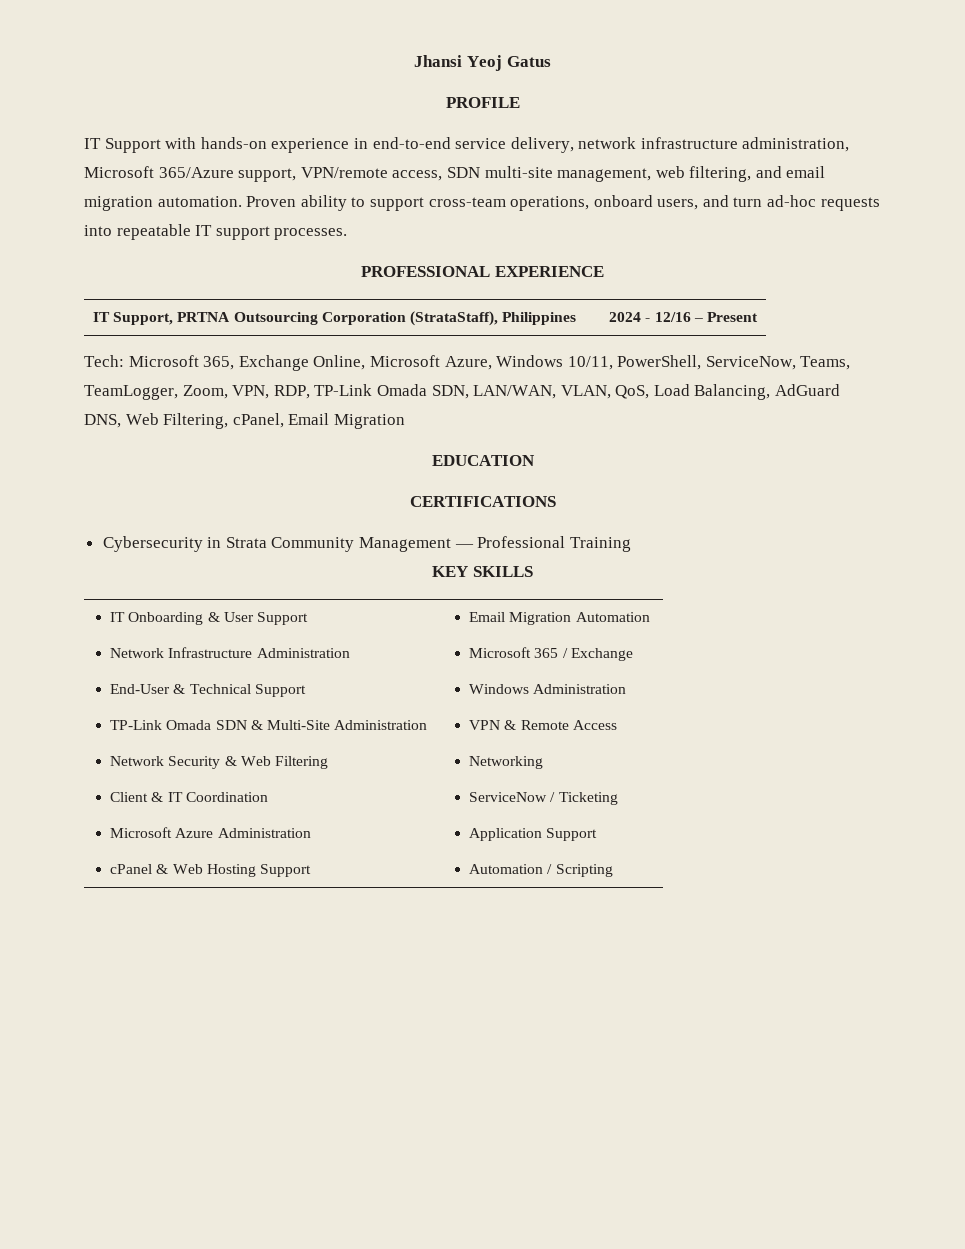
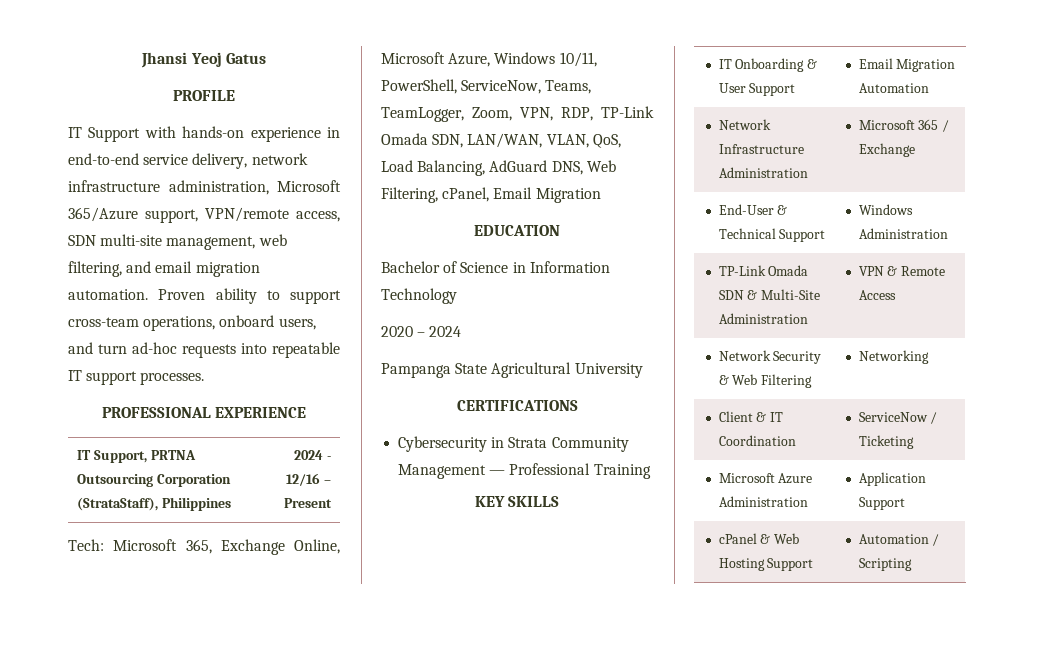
(535, 460) none -> [381,261,610,273] [381,288,457,304] [381,326,462,337] [381,362,643,378] // Bachelor of Science in Information Technology // 2020 – 2024 // Pampanga State Agricultural University

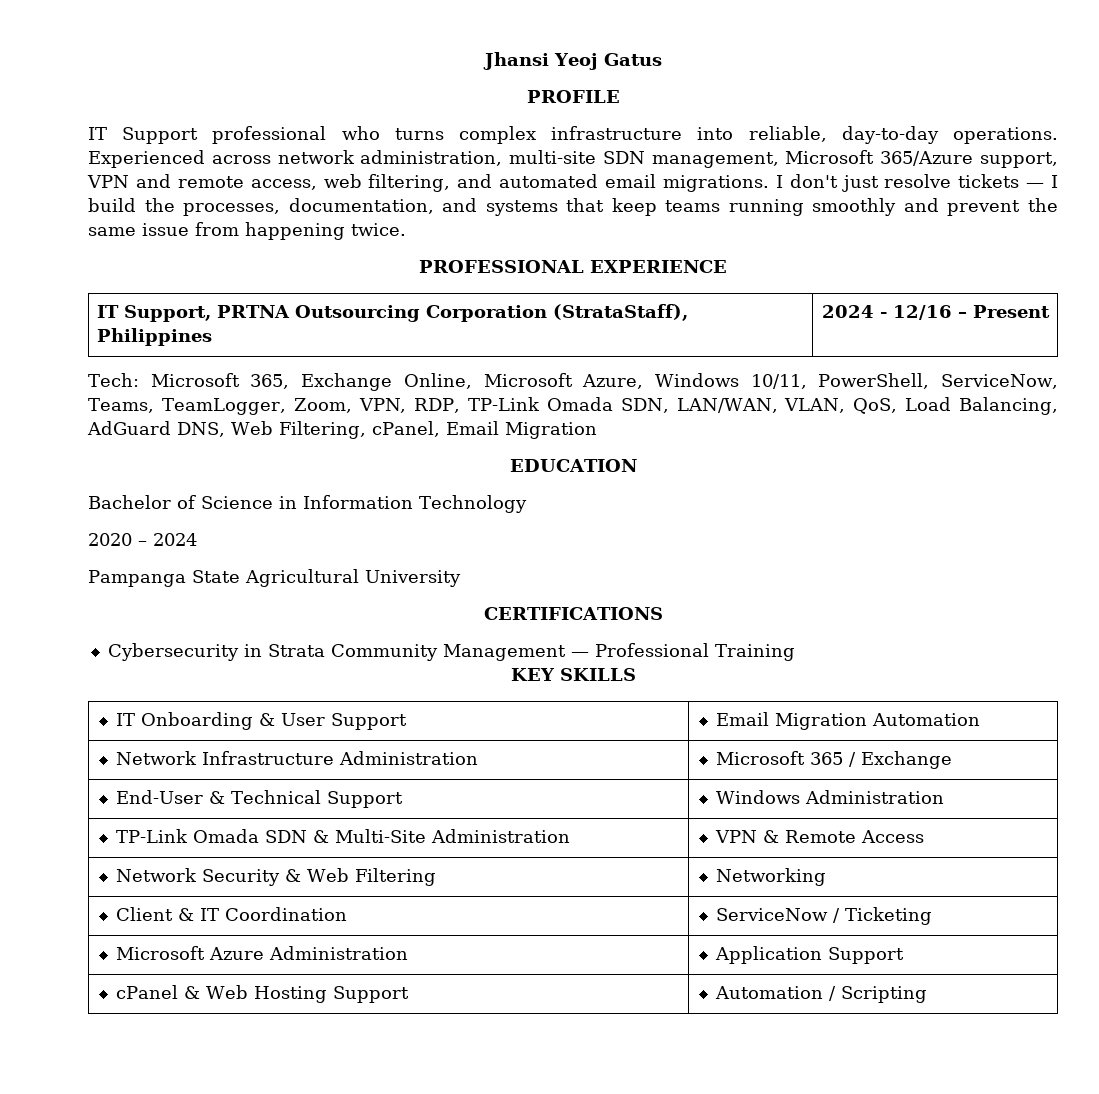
[144,126,340,142] [68,153,308,169] [68,180,341,195] [68,207,340,223] [68,234,287,250] [68,261,260,277] [68,288,341,304] [68,315,316,331] [68,342,340,358] [68,370,205,385] with hands-on experience in end-to-end service delivery, network infrastructure administration, Microsoft 365/Azure support, VPN/remote access, SDN multi-site management, web filtering, and email migration automation. Proven ability to support cross-team operations, onboard users, and turn ad-hoc requests into repeatable IT support processes. -> [212,126,1059,144] [88,150,1059,168] [87,174,1058,192] [88,198,1058,216] [88,222,406,240] professional who turns complex infrastructure into reliable, day-to-day operations. Experienced across network administration, multi-site SDN management, Microsoft 365/Azure support, VPN and remote access, web filtering, and automated email migrations. I don't just resolve tickets — I build the processes, documentation, and systems that keep teams running smoothly and prevent the same issue from happening twice.

